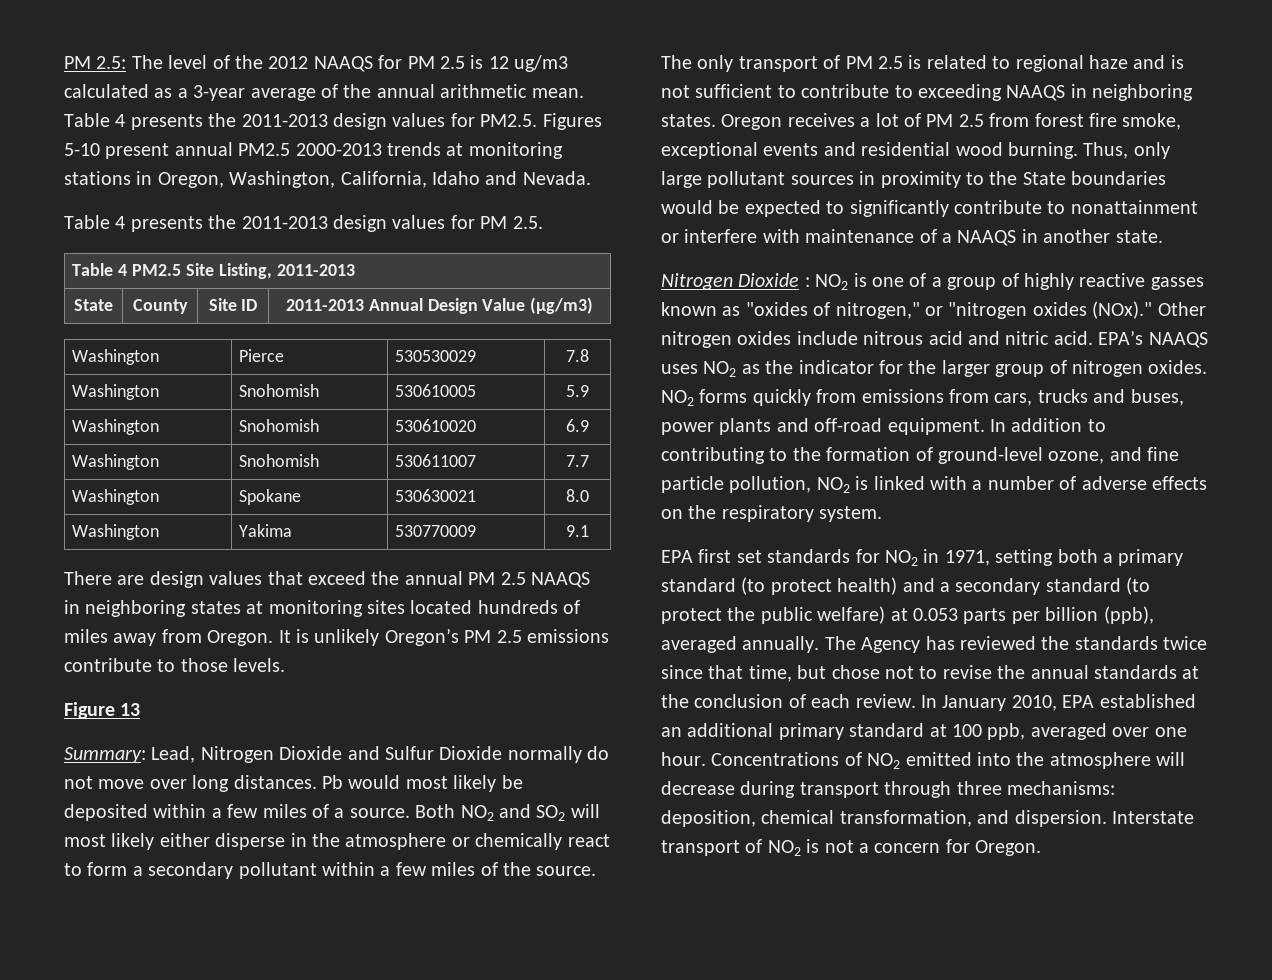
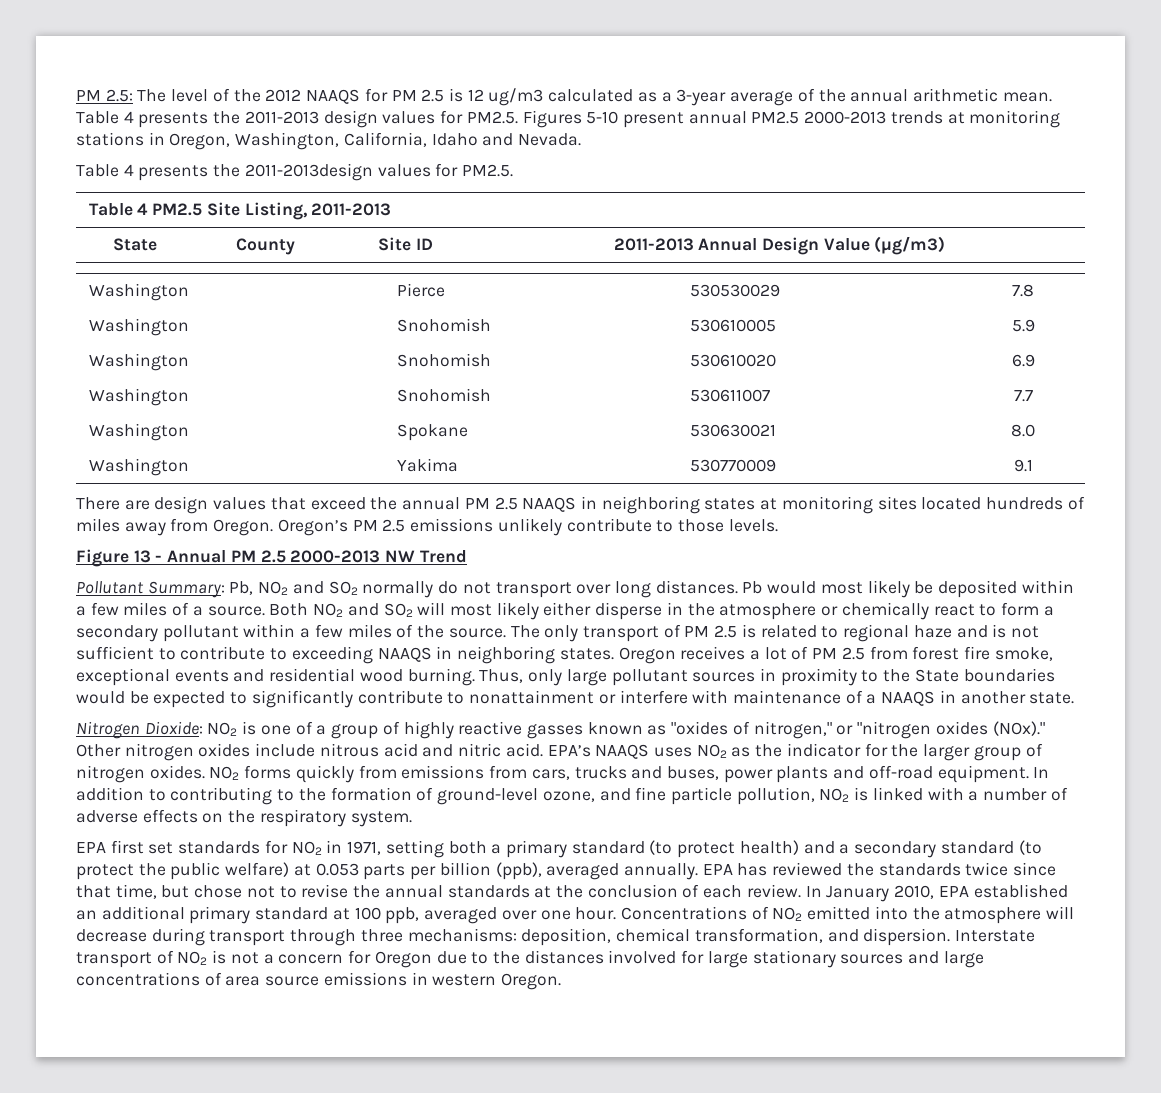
[241,215,543,232] 2011-2013 design values for PM 2.5. -> [244,163,514,181] 2011-2013design values for PM2.5.
[278,629,380,646] It is unlikely -> (274, 527) none
(609, 636) none -> [497,518,562,536] unlikely
[64,746,503,763] // Summary: Lead, Nitrogen Dioxide and Sulfur Dioxide -> [155,550,467,563] [76,581,358,598] - Annual PM 2.5 2000-2013 NW Trend // Pollutant Summary: Pb, NO2 and SO2
[98,779,145,789] move -> [495,582,572,598] transport
[738,273,810,287] Dioxide : -> [144,721,203,735] Dioxide:
[824,636,921,653] The Agency -> [702,864,733,875] EPA
(970, 846) none -> [374,950,984,968] [76,972,497,986] Oregon due to the distances involved for large stationary sources and large concentrations of area source emissions in western

